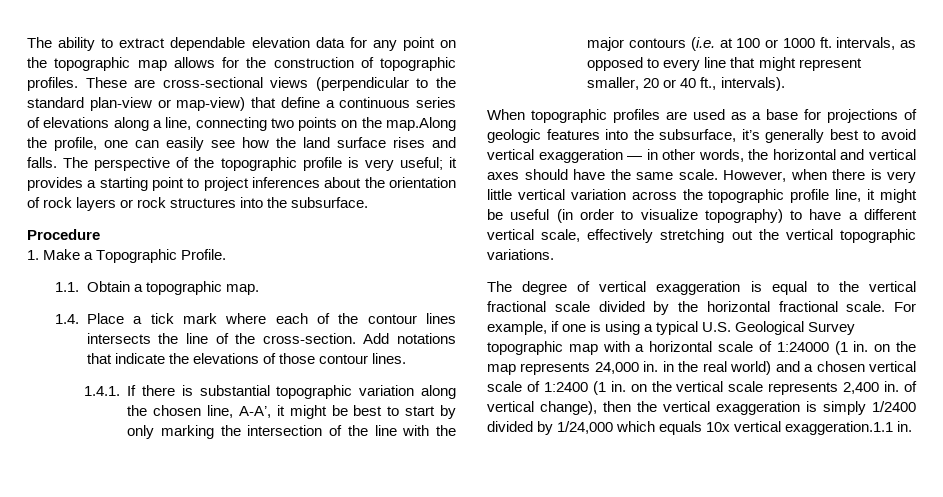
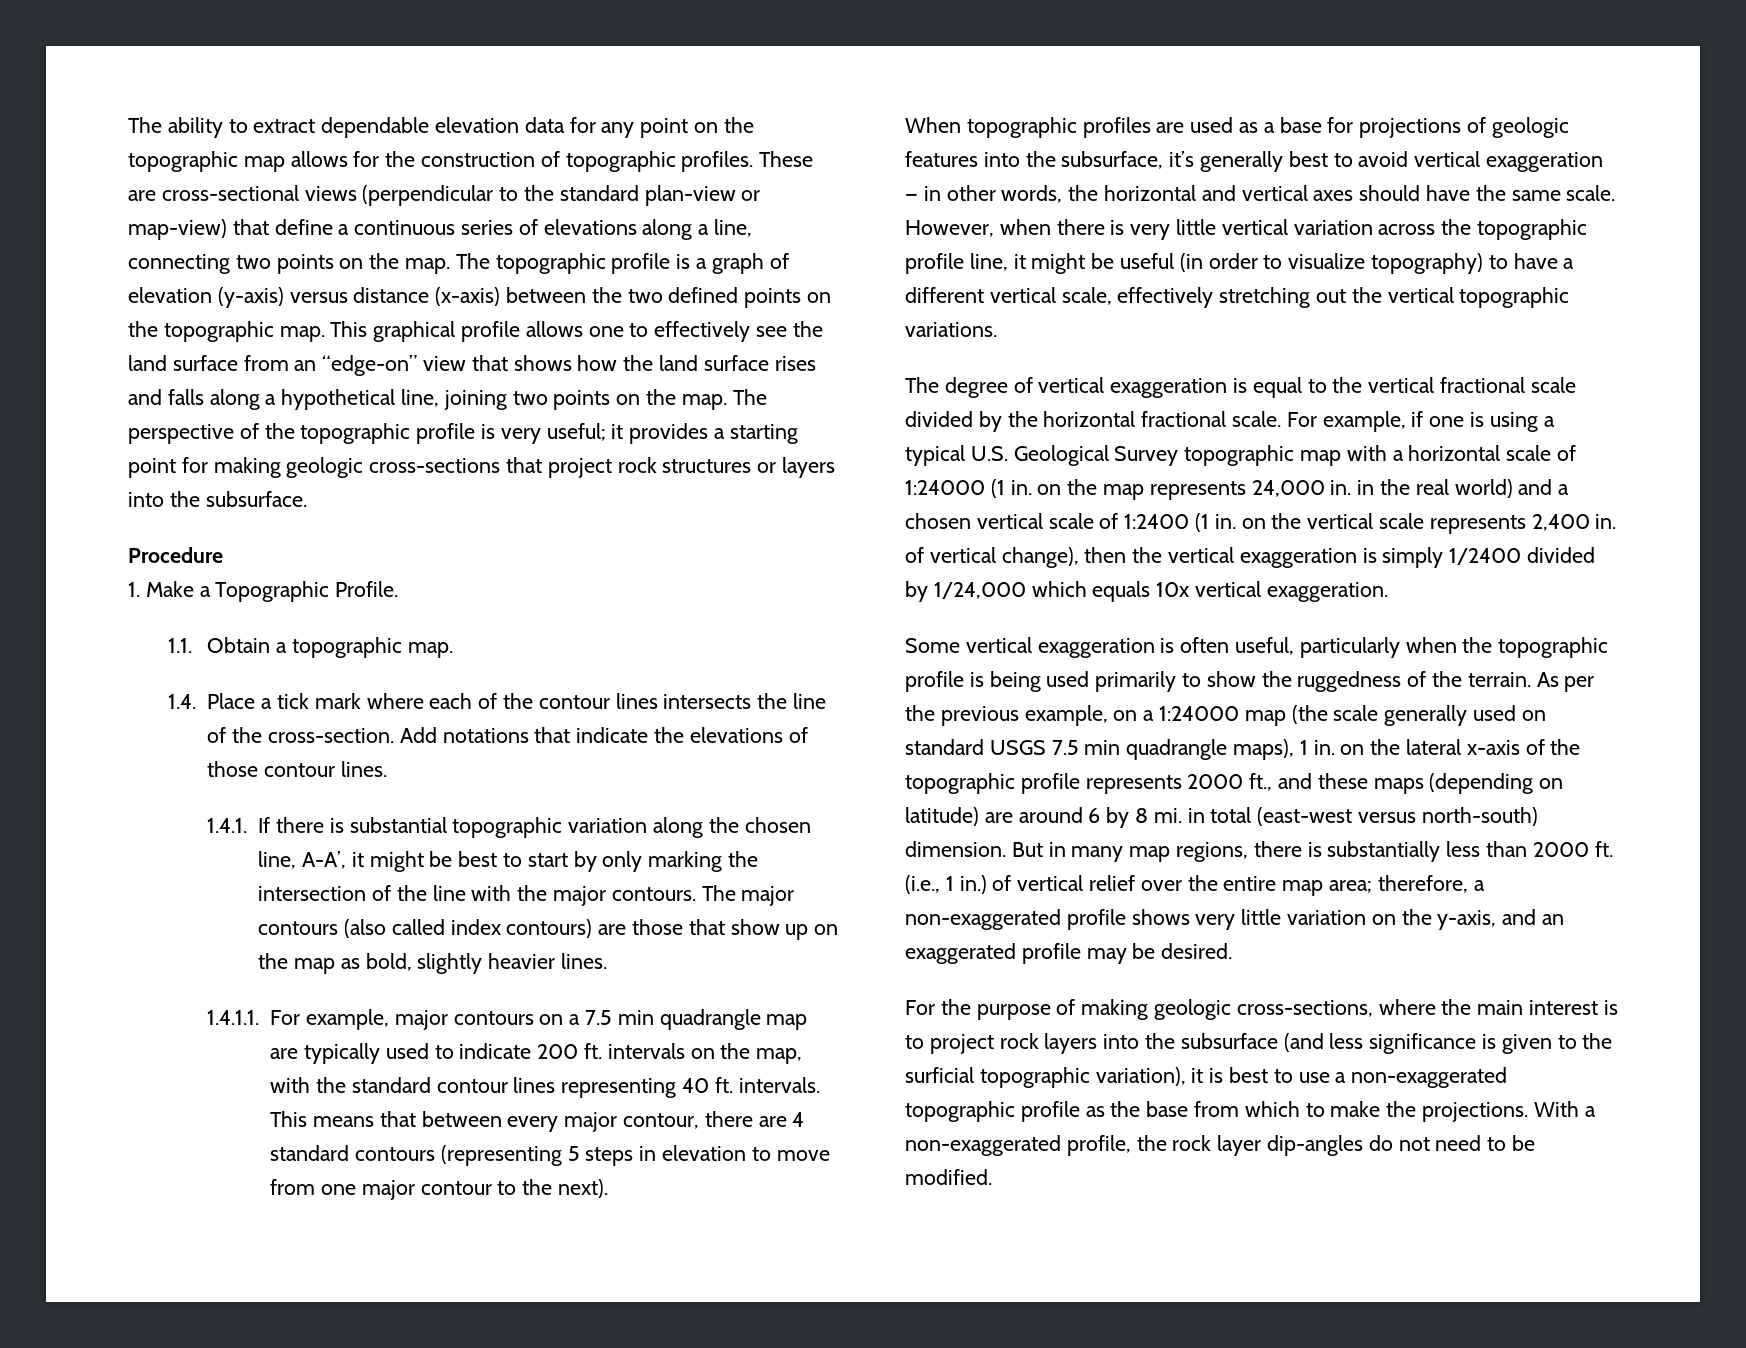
[386,117,457,131] [27,137,235,151] map.Along the profile, one can easily see -> [405,253,789,274] [128,287,832,308] [128,321,823,342] [128,355,572,376] map. The topographic profile is a graph of elevation (y-axis) versus distance (x-axis) between the two defined points on the topographic map. This graphical profile allows one to effectively see the land surface from an “edge-on” view that shows
[27,157,57,168] falls. -> [167,389,727,410] falls along a hypothetical line, joining two points on the map.
[187,177,456,191] [27,197,237,211] to project inferences about the orientation of rock layers or rock structures -> [181,457,836,478] for making geologic cross-sections that project rock structures or layers
[629,37,917,51] [587,57,862,71] [587,77,785,91] contours (i.e. at 100 or 1000 ft. intervals, as opposed to every line that might represent smaller, 20 or 40 ft., intervals). -> [611,885,795,906] [258,919,839,940] [258,953,607,974] [207,1009,808,1030] [270,1043,803,1064] [270,1077,820,1098] [270,1111,805,1132] [270,1145,830,1166] [270,1179,608,1200] contours. The major contours (also called index contours) are those that show up on the map as bold, slightly heavier lines. // 1.4.1.1. For example, major contours on a 7.5 min quadrangle map are typically used to indicate 200 ft. intervals on the map, with the standard contour lines representing 40 ft. intervals. This means that between every major contour, there are 4 standard contours (representing 5 steps in elevation to move from one major contour to the next).
[785,421,913,435] exaggeration.1.1 in. -> [1266,582,1388,602] [905,637,1609,658] [905,671,1595,692] [905,705,1546,726] [905,739,1581,760] [905,773,1564,794] [905,807,1538,828] [905,841,1613,862] [905,875,1485,896] [905,909,1565,930] [905,943,1233,964] [905,999,1618,1020] [905,1033,1613,1054] [905,1067,1508,1088] [905,1101,1596,1122] [905,1135,1536,1156] [905,1169,992,1185] exaggeration. // Some vertical exaggeration is often useful, particularly when the topographic profile is being used primarily to show the ruggedness of the terrain. As per the previous example, on a 1:24000 map (the scale generally used on standard USGS 7.5 min quadrangle maps), 1 in. on the lateral x-axis of the topographic profile represents 2000 ft., and these maps (depending on latitude) are around 6 by 8 mi. in total (east-west versus north-south) dimension. But in many map regions, there is substantially less than 2000 ft. (i.e., 1 in.) of vertical relief over the entire map area; therefore, a non-exaggerated profile shows very little variation on the y-axis, and an exaggerated profile may be desired. // For the purpose of making geologic cross-sections, where the main interest is to project rock layers into the subsurface (and less significance is given to the surficial topographic variation), it is best to use a non-exaggerated topographic profile as the base from which to make the projections. With a non-exaggerated profile, the rock layer dip-angles do not need to be modified.

